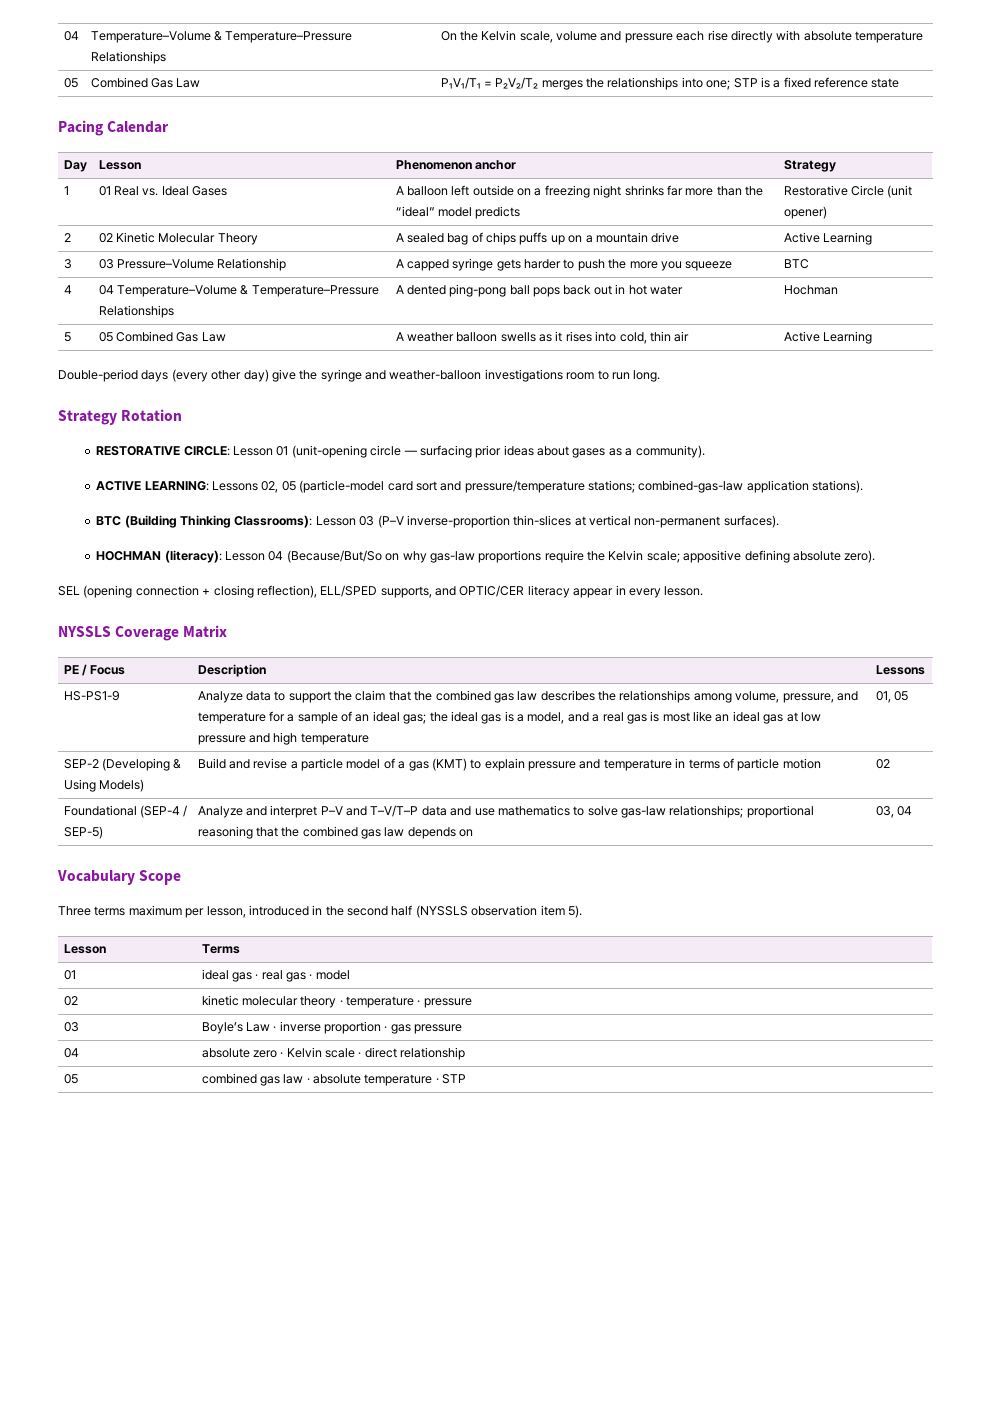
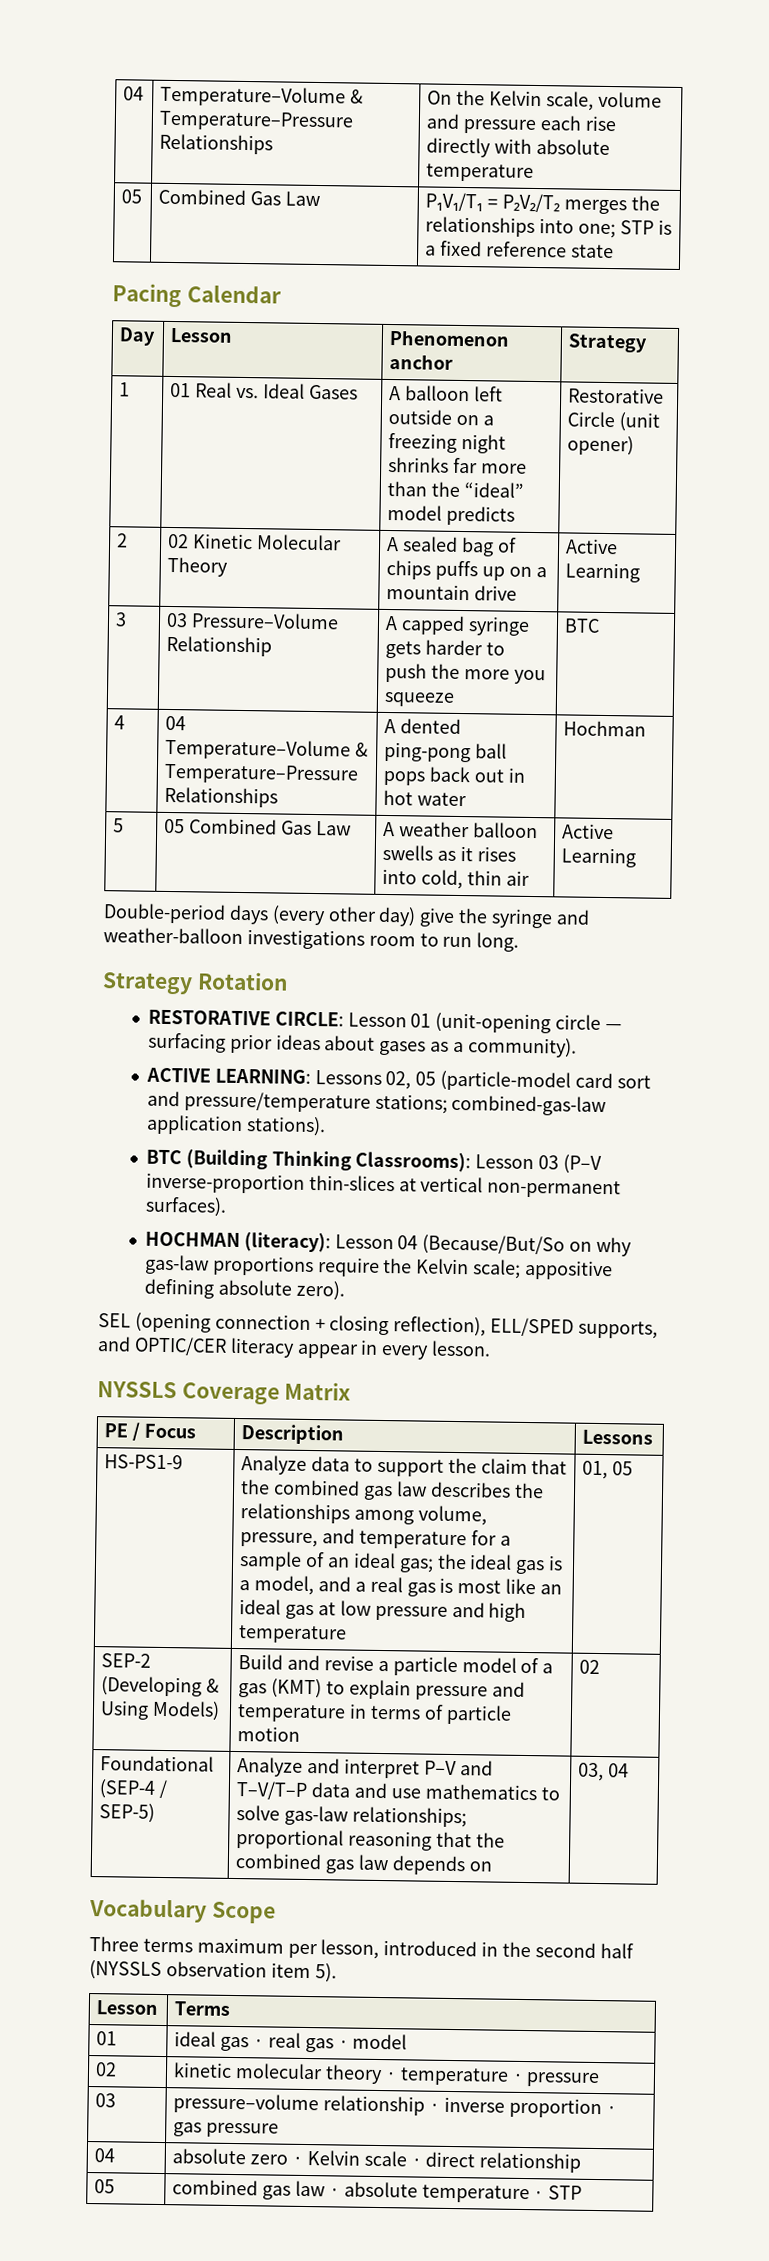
[201,1022,270,1034] Boyle’s Law -> [173,2093,426,2116] pressure–volume relationship

